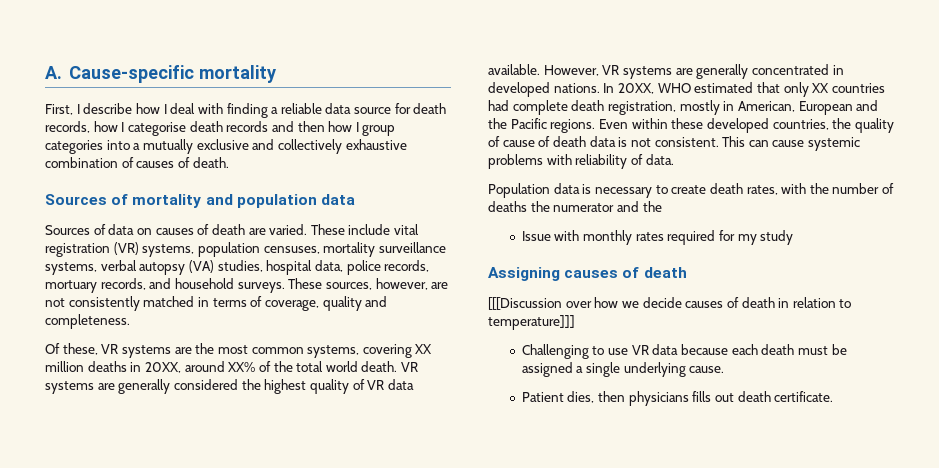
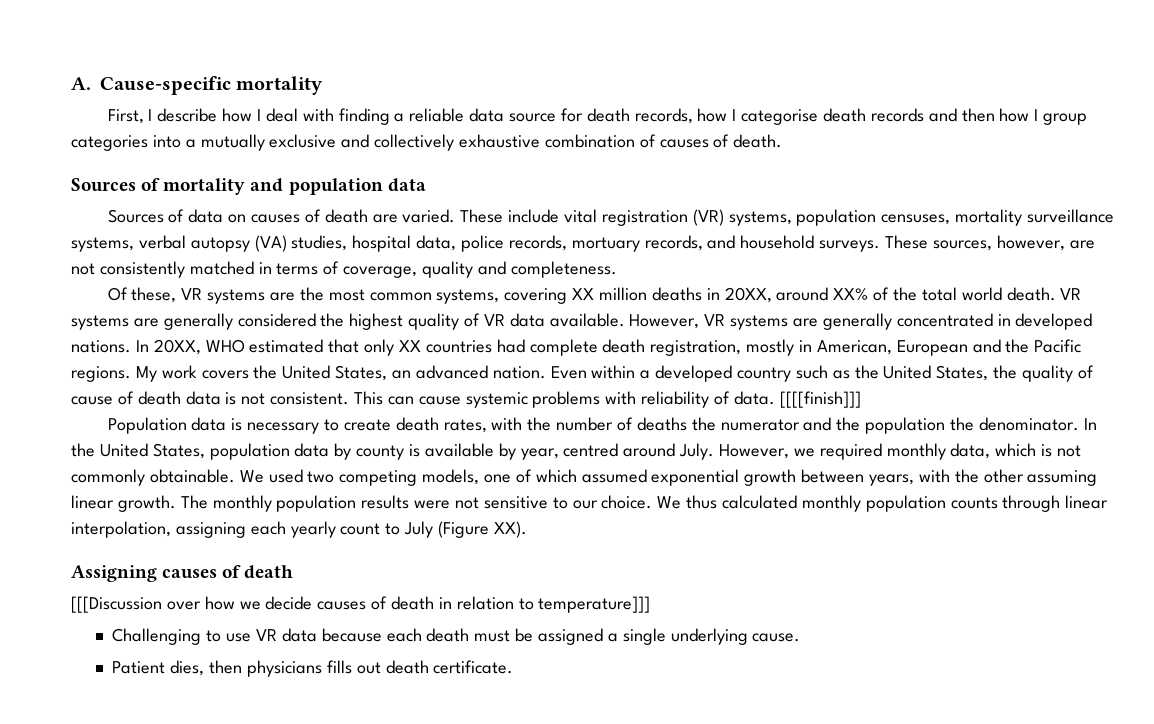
[598,118,829,133] Even within these developed countries, -> [135,365,989,382] My work covers the United States, an advanced nation. Even within a developed country such as the United States,
(674, 159) none -> [779,391,861,408] [[[[finish]]]
[521,230,794,245] // Issue with monthly rates required for my study -> [865,417,1097,434] [71,443,1082,460] [71,469,1098,486] [71,495,1109,512] [71,521,527,538] population the denominator. In the United States, population data by county is available by year, centred around July. However, we required monthly data, which is not commonly obtainable. We used two competing models, one of which assumed exponential growth between years, with the other assuming linear growth. The monthly population results were not sensitive to our choice. We thus calculated monthly population counts through linear interpolation, assigning each yearly count to July (Figure XX).

